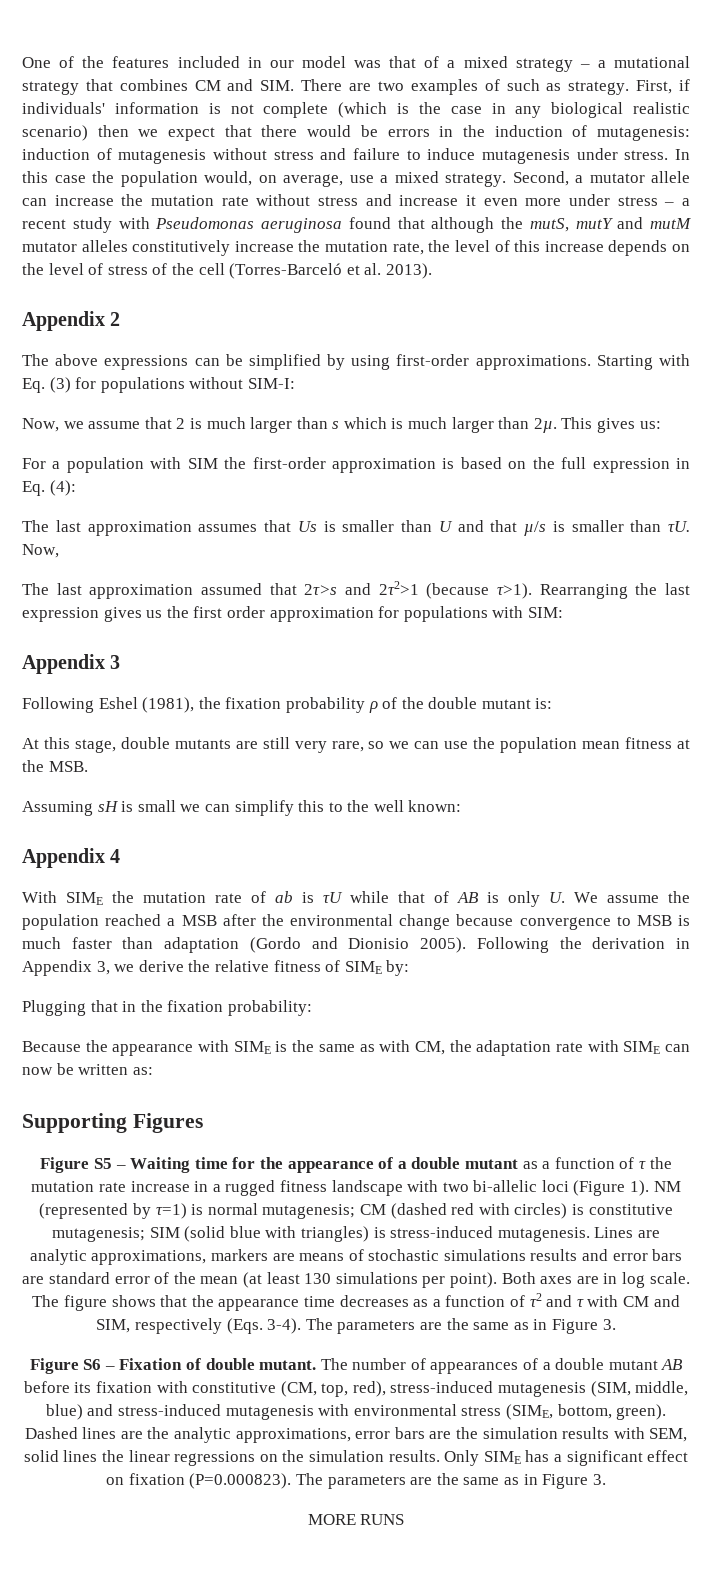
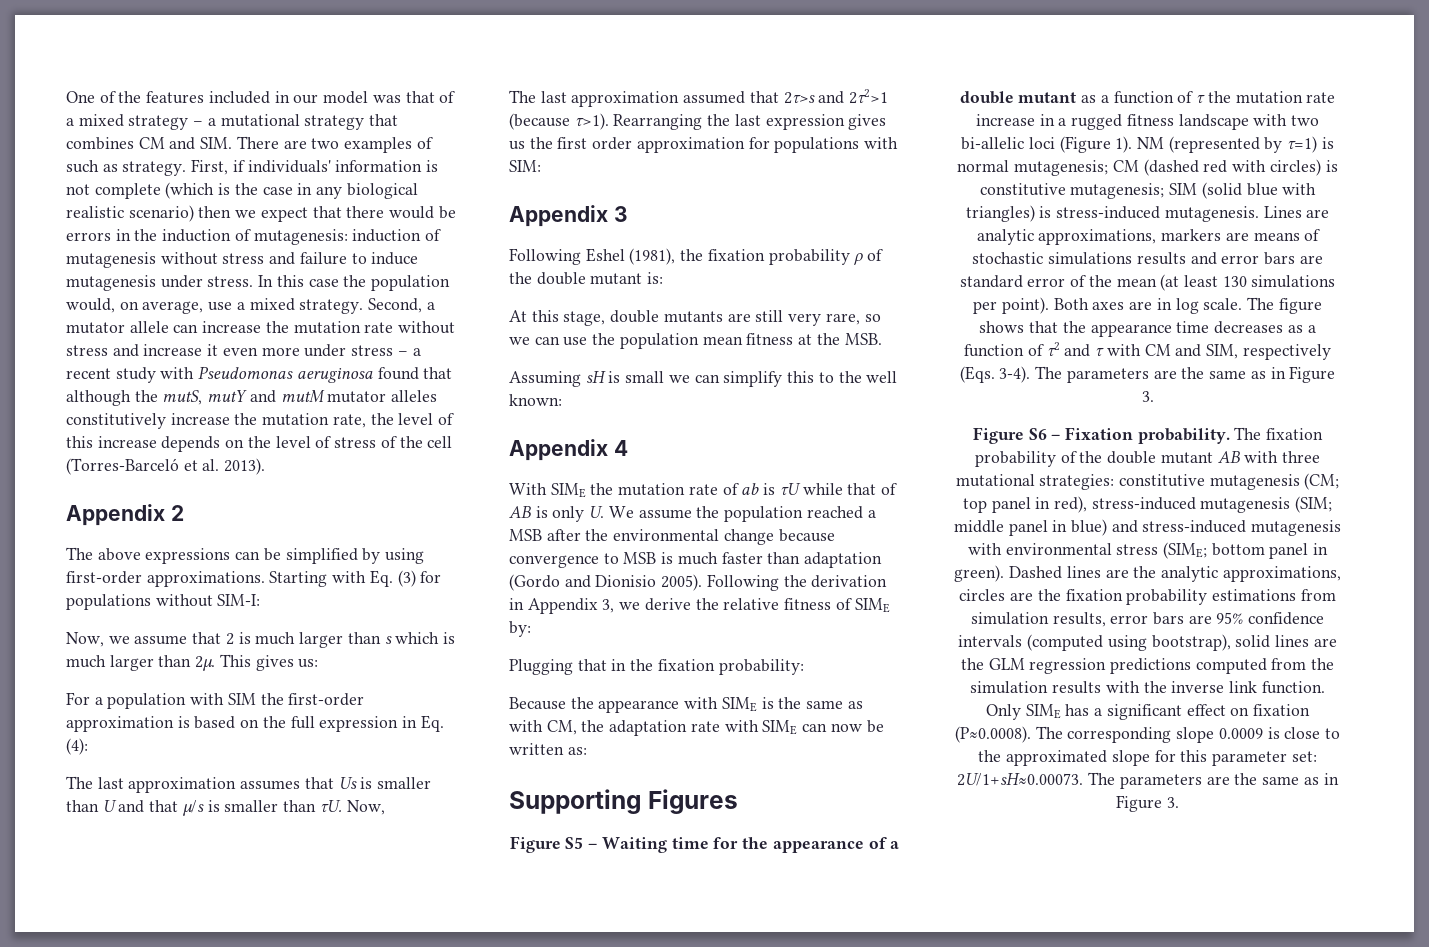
[185,1358,684,1374] [23,1381,689,1397] of double mutant. The number of appearances of a double mutant AB before its fixation with constitutive (CM, top, red), stress-induced mutagenesis (SIM, middle, -> [1137,427,1324,444] [974,451,1321,467] [955,473,1340,490] [962,496,1333,513] [953,520,1068,536] probability. The fixation probability of the double mutant AB with three mutational strategies: constitutive mutagenesis (CM; top panel in red), stress-induced mutagenesis (SIM; middle panel in
[505,1404,612,1420] (SIME, bottom, -> [1163,542,1329,559] (SIME; bottom panel in
[355,1427,688,1442] [23,1450,440,1466] error bars are the simulation results with SEM, solid lines the linear regressions on the simulation results. -> [959,589,1336,605] [970,612,1325,627] [958,634,1337,651] [960,658,1335,674] [970,681,1325,694] circles are the fixation probability estimations from simulation results, error bars are 95% confidence intervals (computed using bootstrap), solid lines are the GLM regression predictions computed from the simulation results with the inverse link function.
[189,1473,606,1489] [307,1514,405,1525] (P=0.000823). The parameters are the same as in Figure 3. // MORE RUNS -> [954,726,1341,743] [978,750,1317,766] [957,772,1339,789] [1116,795,1179,812] (P≈0.0008). The corresponding slope 0.0009 is close to the approximated slope for this parameter set: 2U/1+sH≈0.00073. The parameters are the same as in Figure 3.

